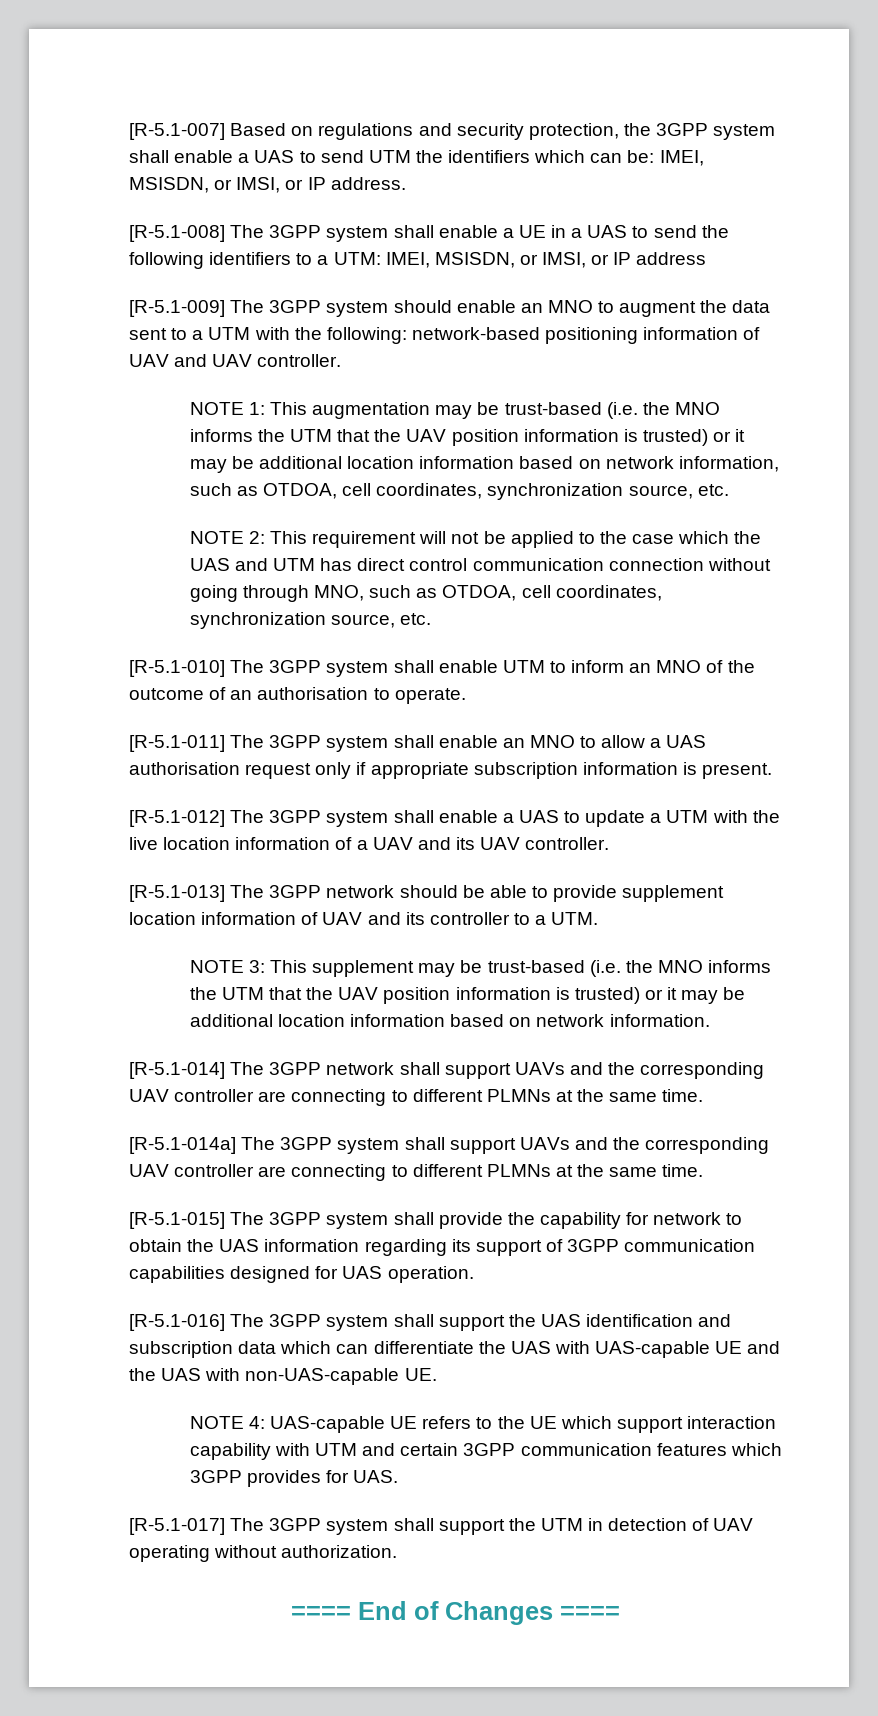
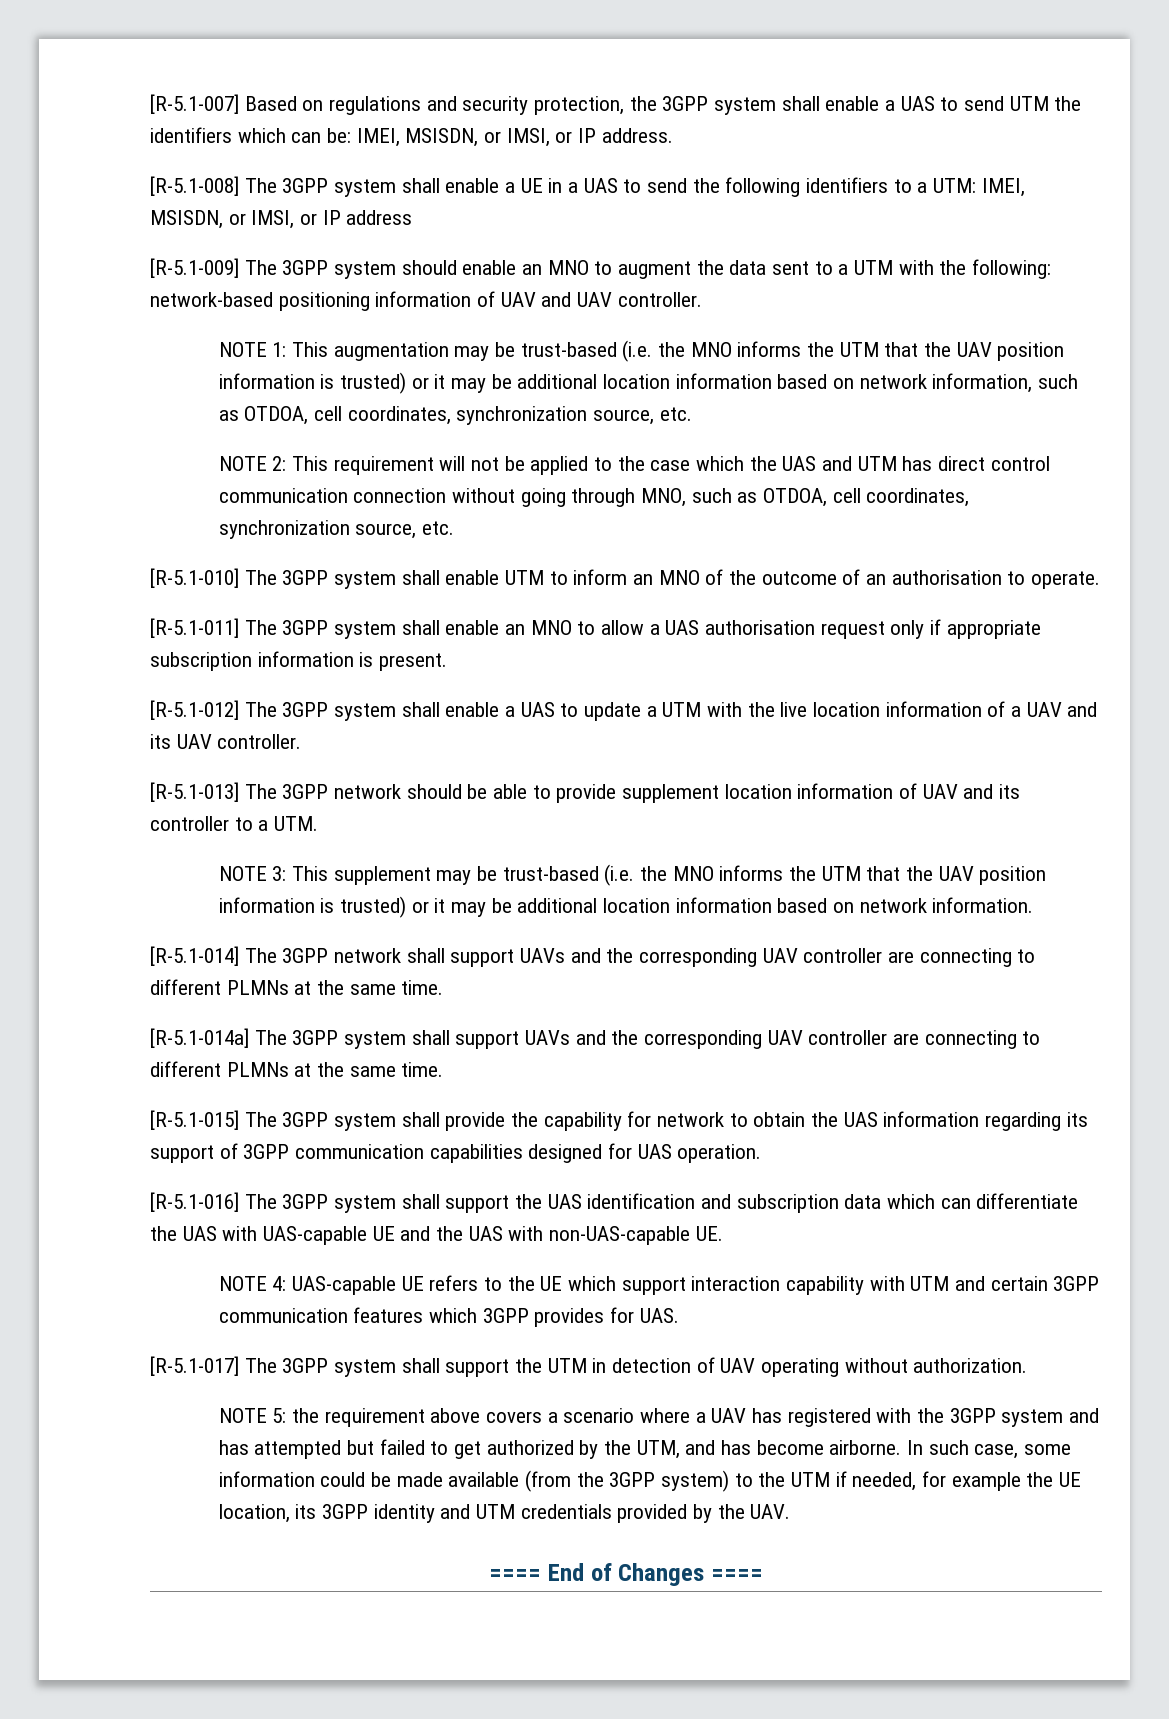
(398, 1551) none -> [218,1408,1099,1427] [218,1439,1071,1459] [218,1470,1081,1492] [218,1504,791,1523] // NOTE 5: the requirement above covers a scenario where a UAV has registered with the 3GPP system and has attempted but failed to get authorized by the UTM, and has become airborne. In such case, some information could be made available (from the 3GPP system) to the UTM if needed, for example the UE location, its 3GPP identity and UTM credentials provided by the UAV.

